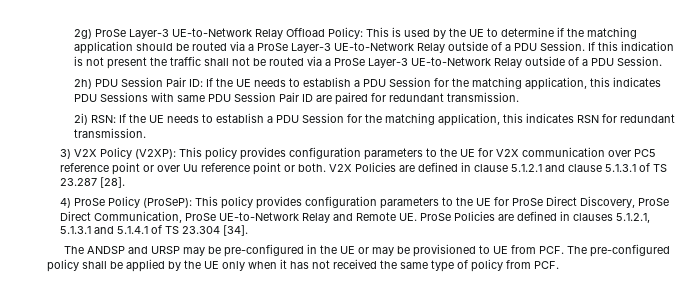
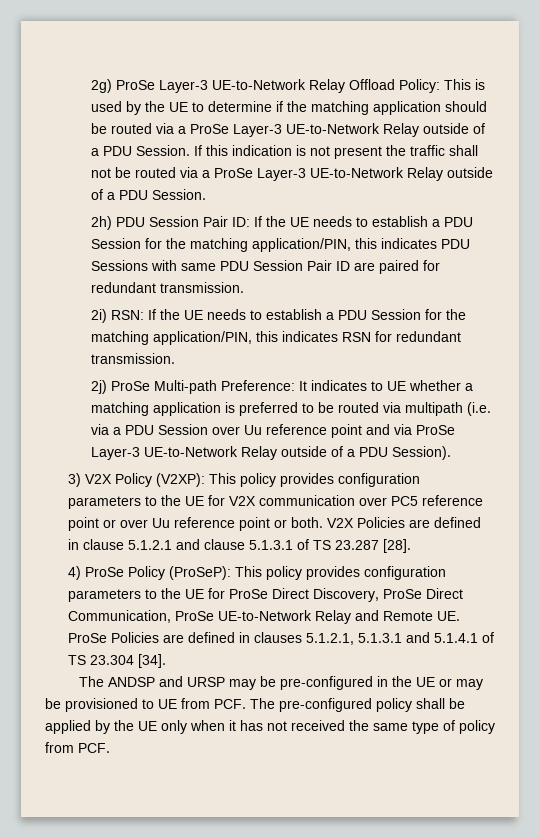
[524,77,587,90] application, -> [251,238,351,252] application/PIN,
[437,113,500,126] application, -> [152,331,252,345] application/PIN,
(146, 133) none -> [90,380,473,394] [90,402,491,416] [90,424,455,438] [90,446,451,460] // 2j) ProSe Multi-path Preference: It indicates to UE whether a matching application is preferred to be routed via multipath (i.e. via a PDU Session over Uu reference point and via ProSe Layer-3 UE-to-Network Relay outside of a PDU Session).

